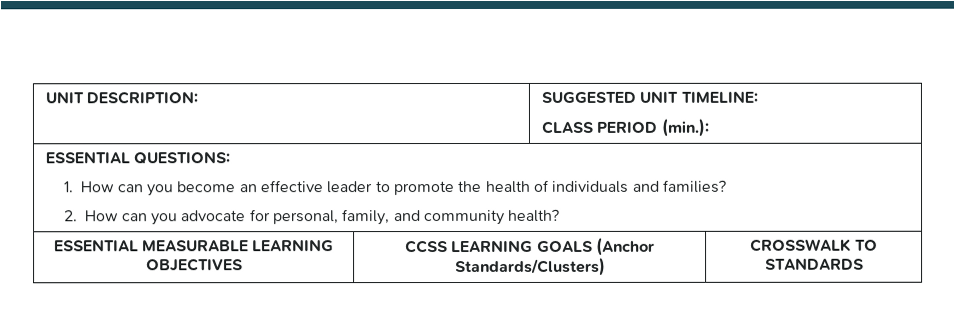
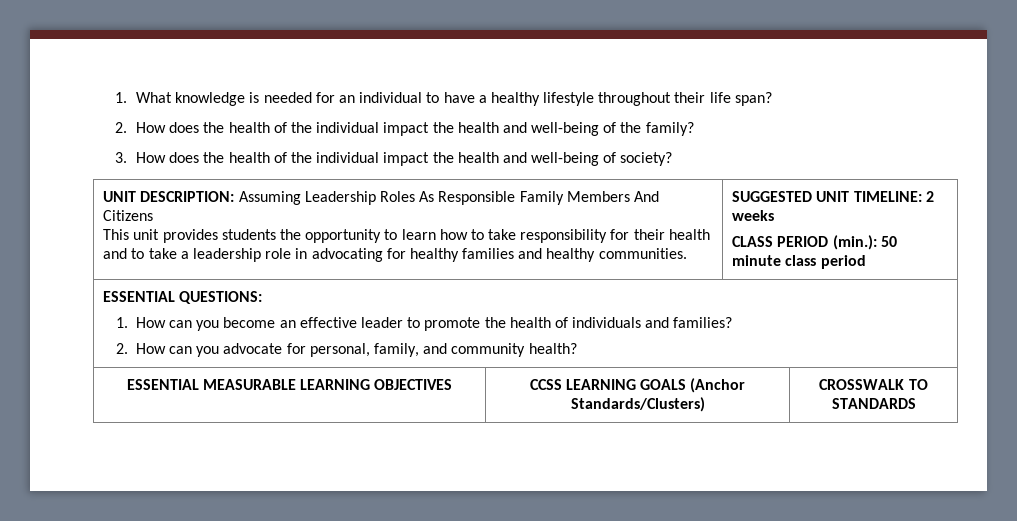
[45,91,199,105] UNIT DESCRIPTION: -> [114,92,772,106] [114,122,694,136] [114,152,673,166] [103,191,659,205] [103,210,154,221] [103,229,710,243] [103,248,687,262] 1. What knowledge is needed for an individual to have a healthy lifestyle throughout their life span? // 2. How does the health of the individual impact the health and well-being of the family? // 3. How does the health of the individual impact the health and well-being of society? // UNIT DESCRIPTION: Assuming Leadership Roles As Responsible Family Members And Citizens // This unit provides students the opportunity to learn how to take responsibility for their health and to take a leadership role in advocating for healthy families and healthy communities.
(758, 96) none -> [925,191,934,202] [732,210,775,221] 2 weeks
(709, 127) none -> [880,236,897,247] [732,255,866,269] 50 minute class period

